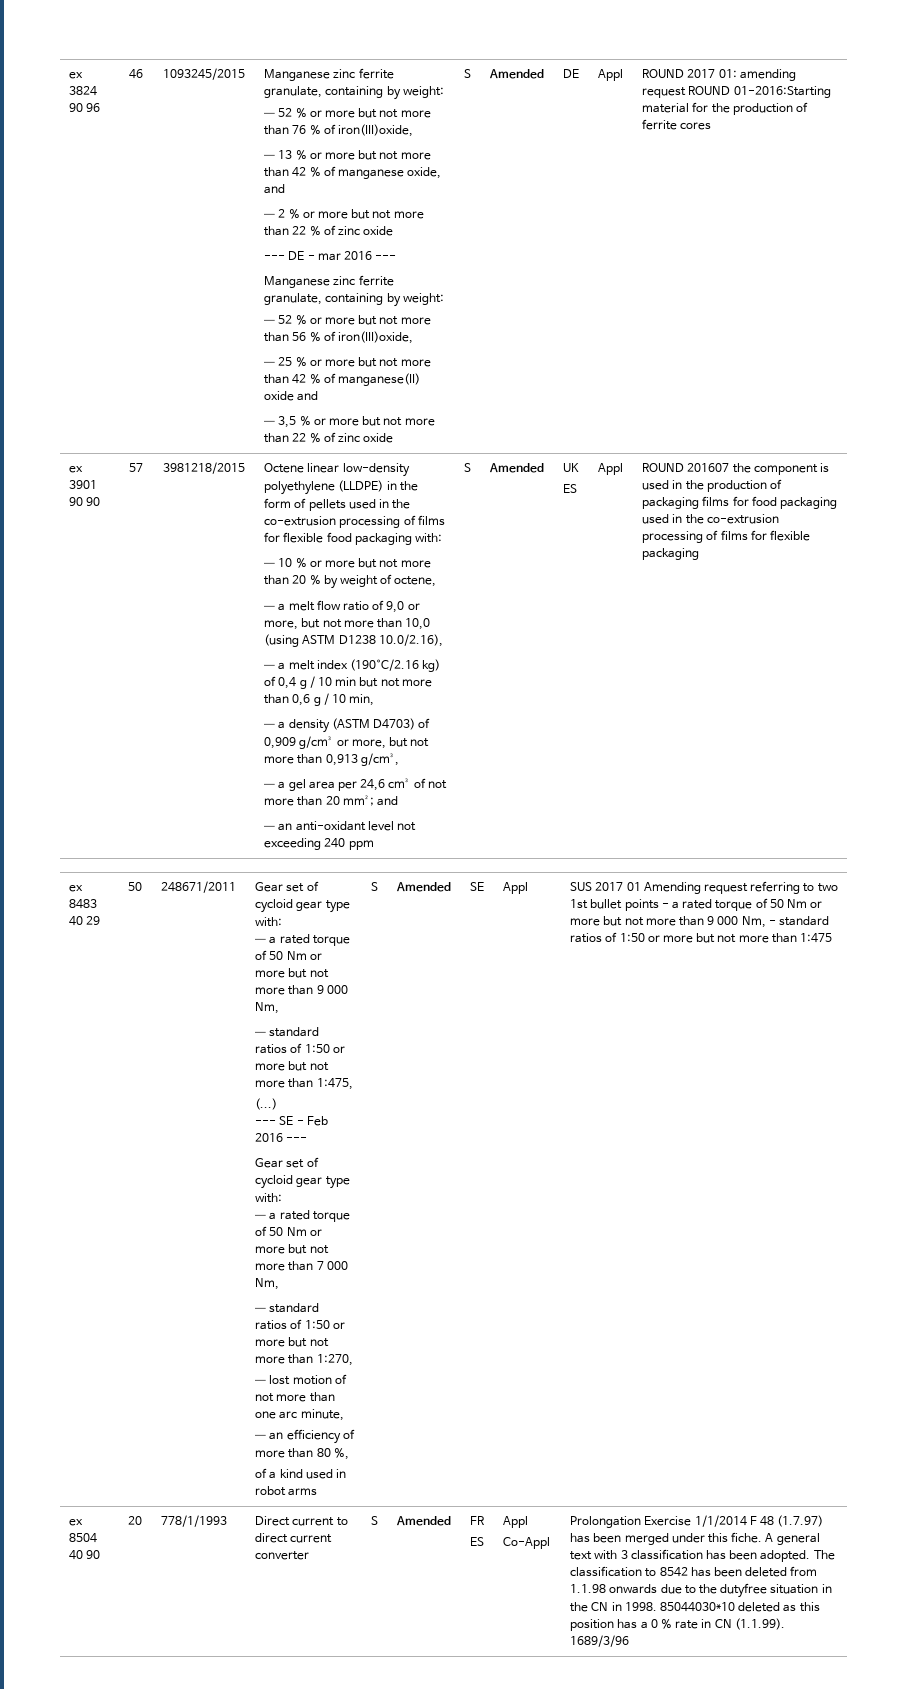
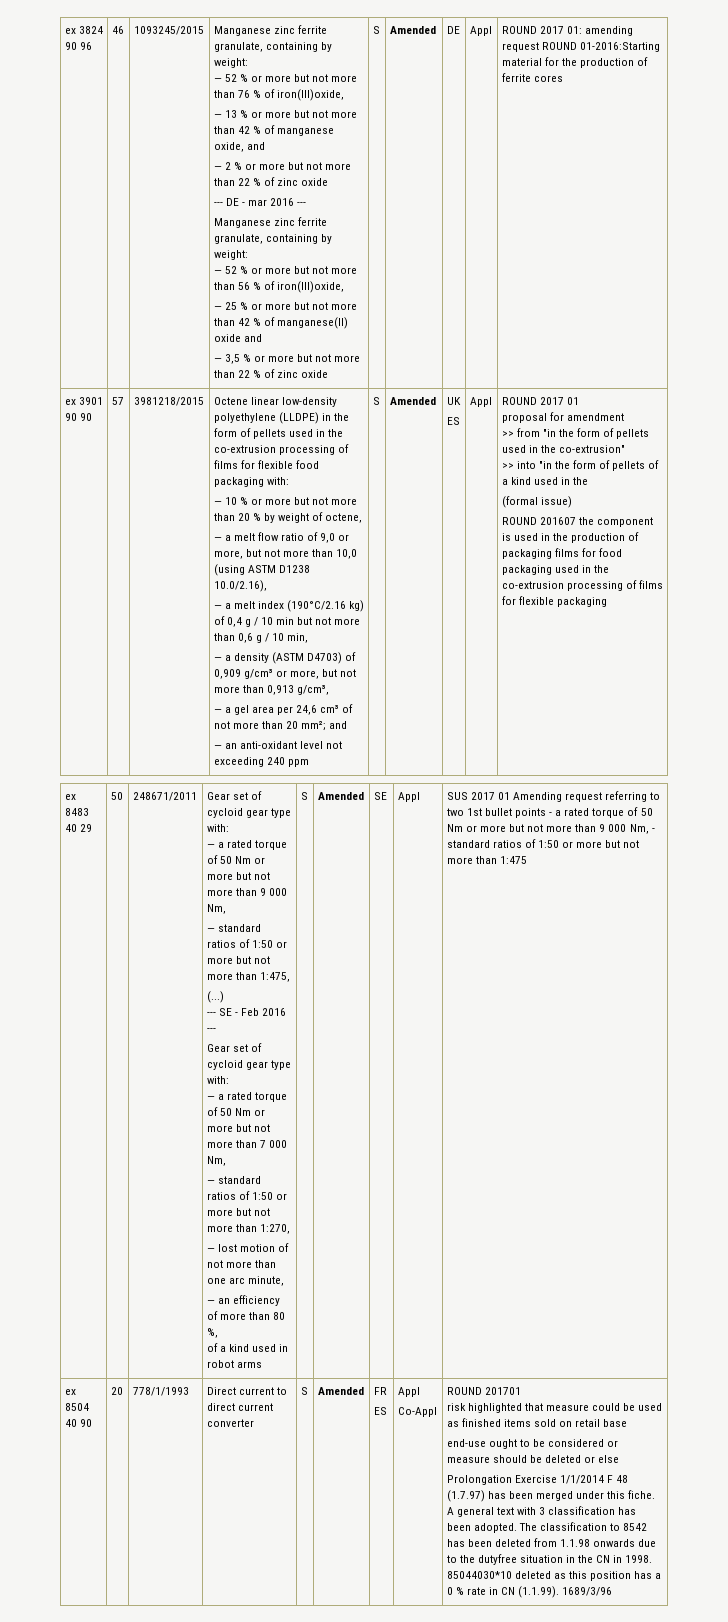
(685, 467) none -> [539,397,579,405] [501,412,624,423] [501,428,650,439] [501,445,625,453] [501,460,660,471] [501,477,589,485] [501,496,572,508] [501,517,537,525] 2017 01 // proposal for amendment // >> from "in the form of pellets used in the co-extrusion" // >> into "in the form of pellets of a kind used in the // (formal issue) // ROUND
(551, 1543) none -> [446,1387,521,1395] [446,1403,663,1413] [446,1418,628,1427] [446,1439,619,1449] [446,1455,620,1463] ROUND 201701 // risk highlighted that measure could be used as finished items sold on retail base // end-use ought to be considered or measure should be deleted or else //

